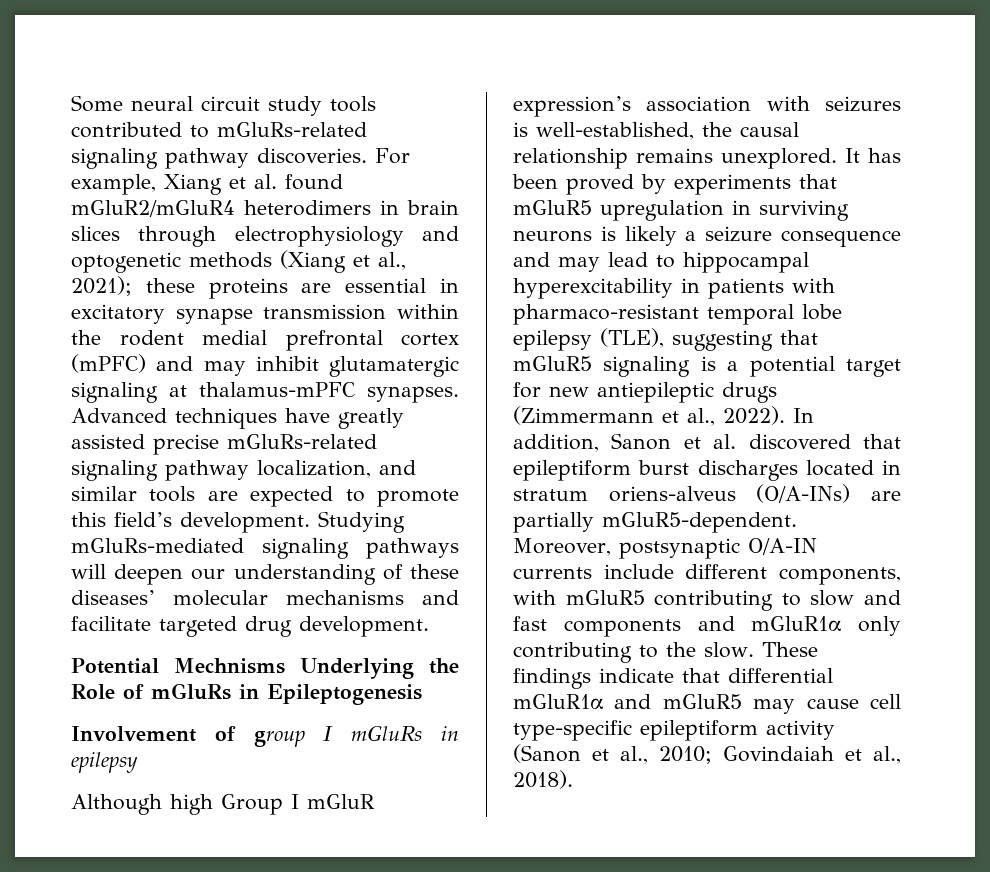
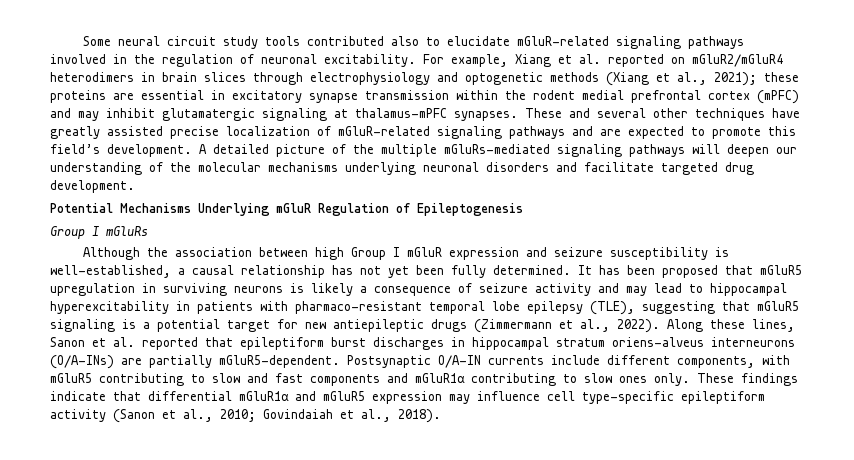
[190,122,367,138] [71,148,367,169] to mGluRs-related signaling pathway discoveries. -> [390,36,744,49] [50,54,416,67] also to elucidate mGluR-related signaling pathways involved in the regulation of neuronal excitability.
[285,174,343,190] found -> [608,54,685,67] reported on
[71,408,167,423] Advanced -> [525,108,688,118] These and several other
[227,434,377,449] [71,460,416,481] [71,486,196,502] mGluRs-related signaling pathway localization, and similar tools -> [226,126,593,139] localization of mGluR-related signaling pathways and
[318,511,405,533] Studying -> [199,144,437,157] A detailed picture of the multiple
[410,564,459,579] [71,590,404,606] these diseases’ molecular mechanisms -> [170,162,549,175] the molecular mechanisms underlying neuronal disorders
[173,658,459,679] [71,683,422,705] [71,726,305,747] Mechnisms Underlying the Role of mGluRs in Epileptogenesis // Involvement of group -> [120,203,523,216] [50,226,85,239] Mechanisms Underlying mGluR Regulation of Epileptogenesis // Group
[441,726,460,741] [71,752,138,773] in epilepsy -> (148, 231) none
(162, 804) none -> [146,247,308,257] the association between
[513,96,901,117] expression’s association with seizures -> [448,247,708,260] expression and seizure susceptibility
[702,122,732,137] the -> [178,268,185,275] a
[636,148,901,169] [512,174,791,195] remains unexplored. It has been proved by experiments -> [332,265,718,278] has not yet been fully determined. It has been proposed
[705,226,901,247] seizure consequence -> [374,283,591,296] consequence of seizure activity
[793,408,814,423] [513,434,599,452] In addition, -> [667,319,795,332] Along these lines,
[748,434,851,450] discovered -> [142,337,198,350] reported
[805,460,901,476] located in -> [451,337,549,350] in hippocampal
(736, 494) none -> [711,337,795,347] interneurons
[513,538,740,559] Moreover, postsynaptic -> [347,355,431,368] Postsynaptic
[858,616,901,636] [513,642,754,663] only contributing to the slow. -> [471,373,690,386] contributing to slow ones only.
[753,698,859,714] may cause -> [372,391,540,404] expression may influence

